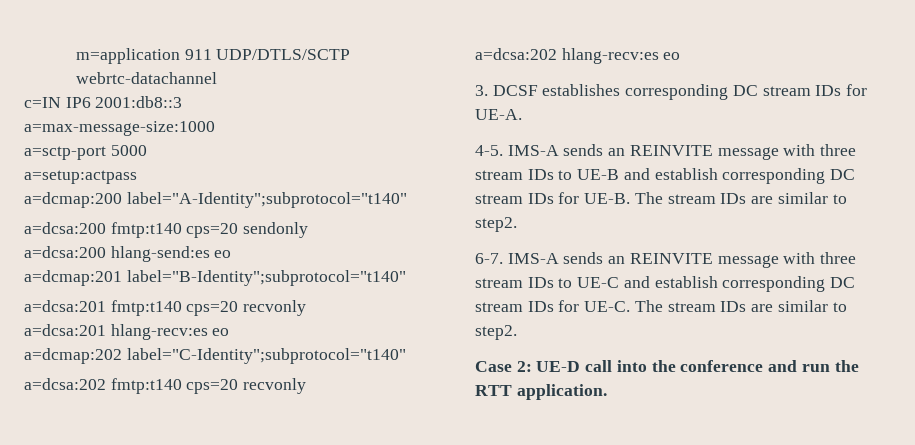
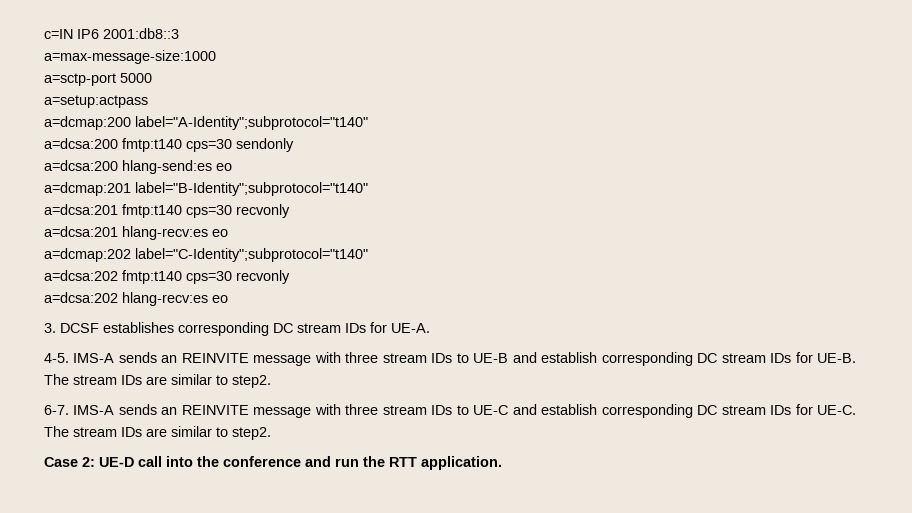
[75,48,351,64] [75,72,217,84] m=application 911 UDP/DTLS/SCTP webrtc-datachannel // -> (44, 34) none
[186,223,239,238] cps=20 -> [186,139,232,152] cps=30
[186,301,239,316] cps=20 -> [186,205,232,218] cps=30
[186,379,239,394] cps=20 -> [186,271,232,284] cps=30

